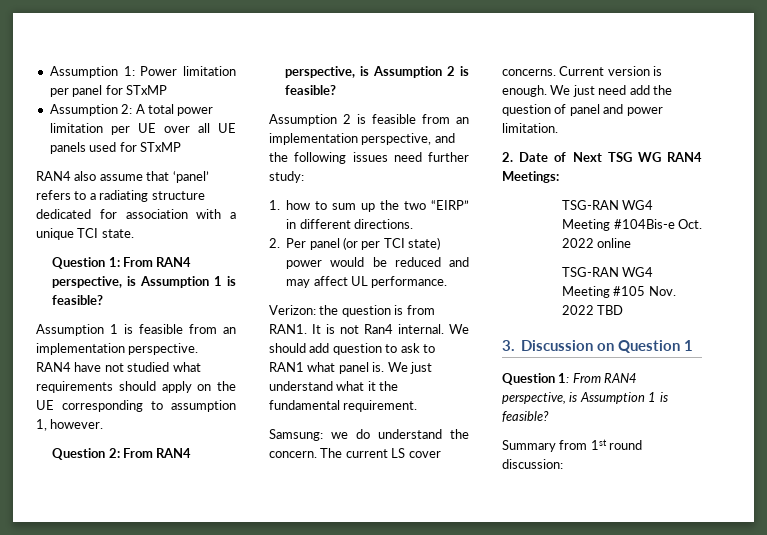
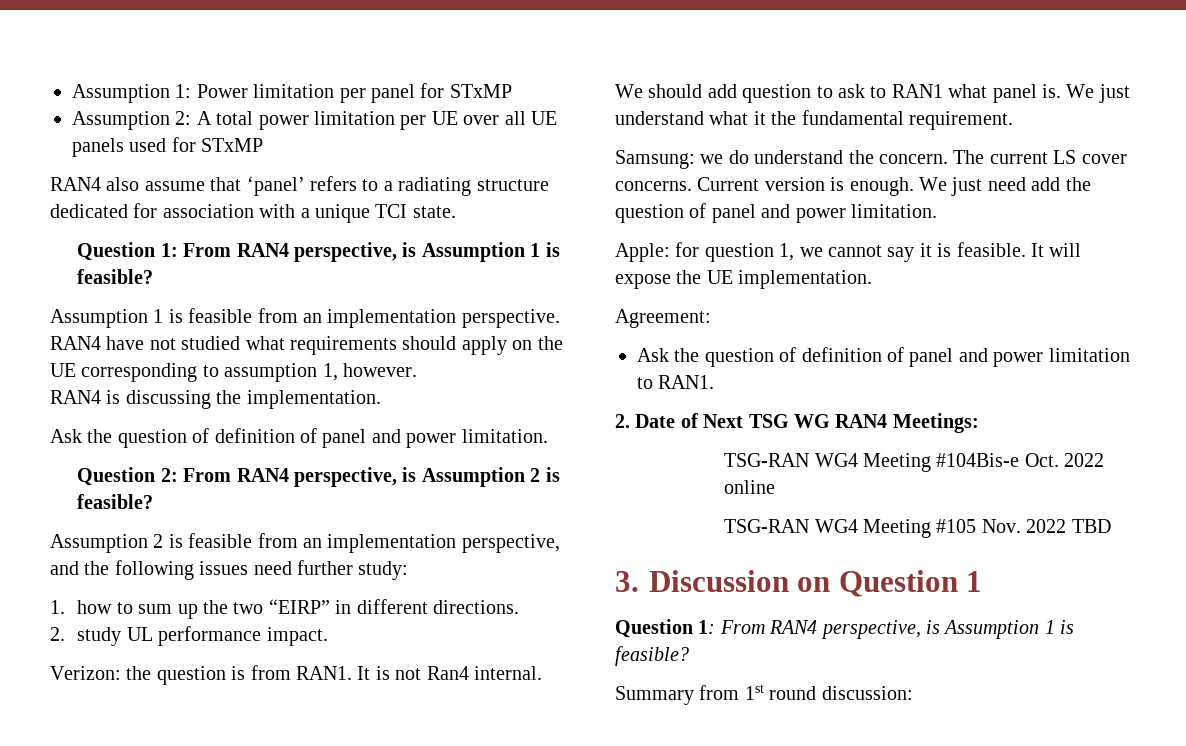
(104, 424) none -> [50,390,381,409] [50,428,548,448] // RAN4 is discussing the implementation. // Ask the question of definition of panel and power limitation.
[286,237,441,250] [286,257,469,269] [286,276,448,288] Per panel (or per TCI state) power would be reduced and may affect UL performance. -> [77,626,328,646] study UL performance impact.
(558, 128) none -> [615,242,1082,262] [615,270,873,289] [615,309,711,328] [637,347,1130,367] [637,375,715,389] // Apple: for question 1, we cannot say it is feasible. It will expose the UE implementation. // Agreement: // Ask the question of definition of panel and power limitation to RAN1.

